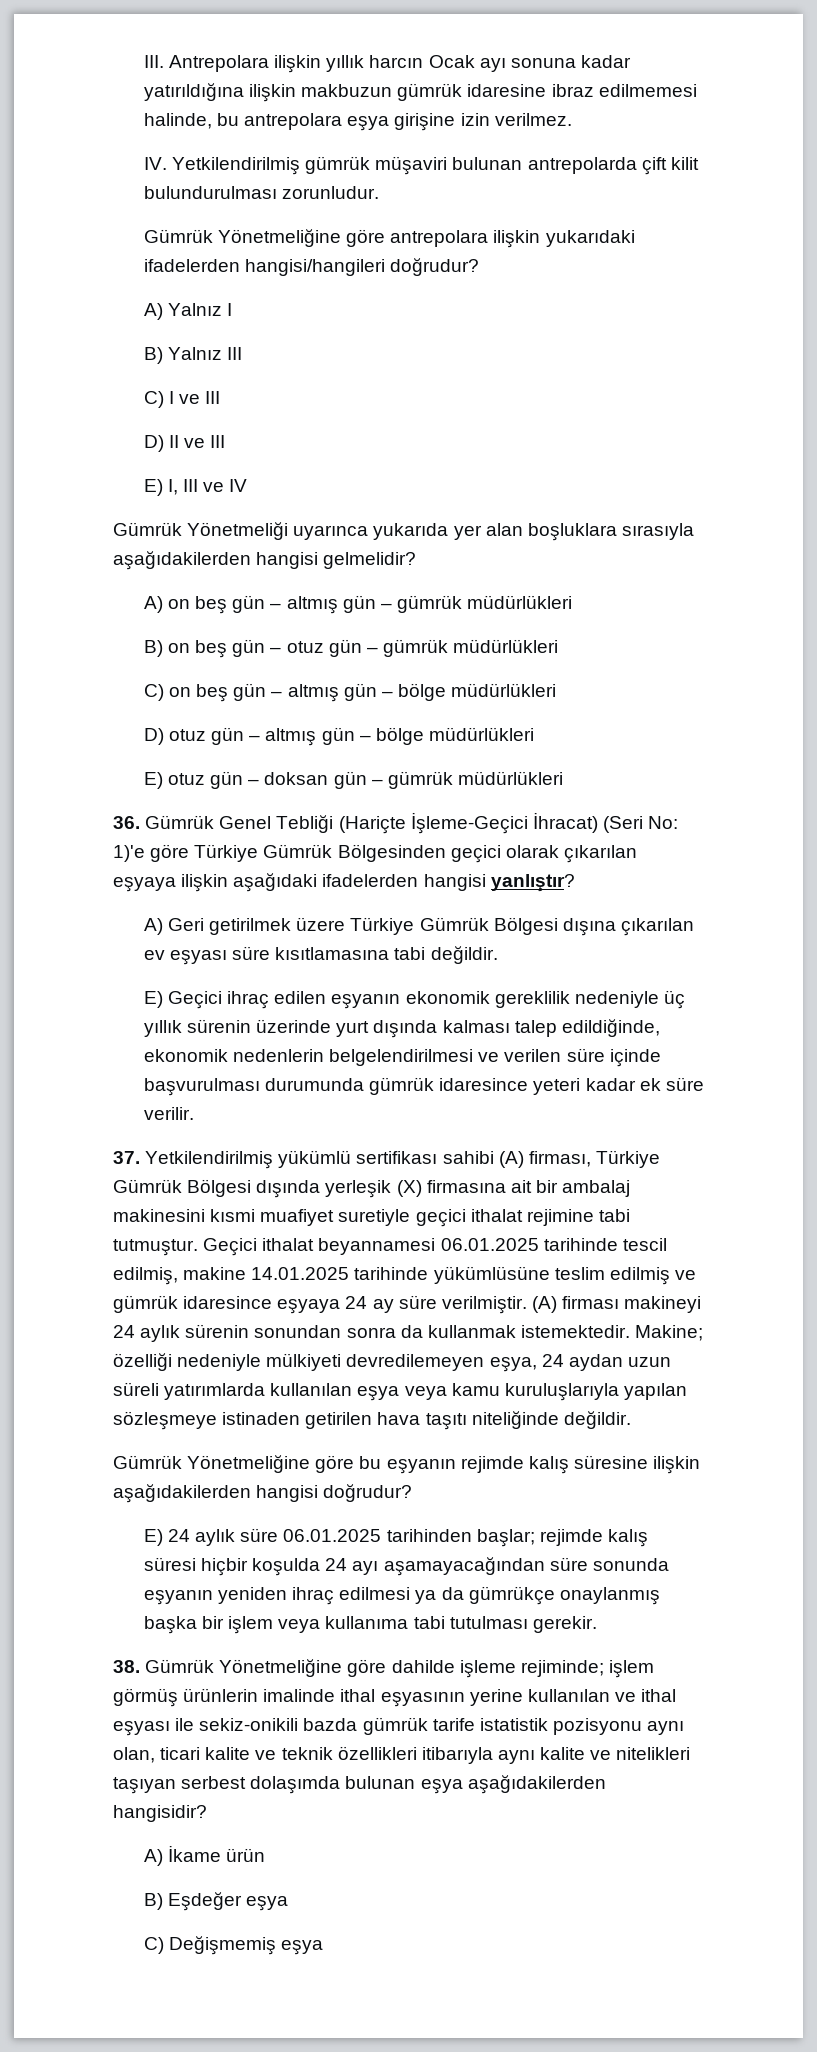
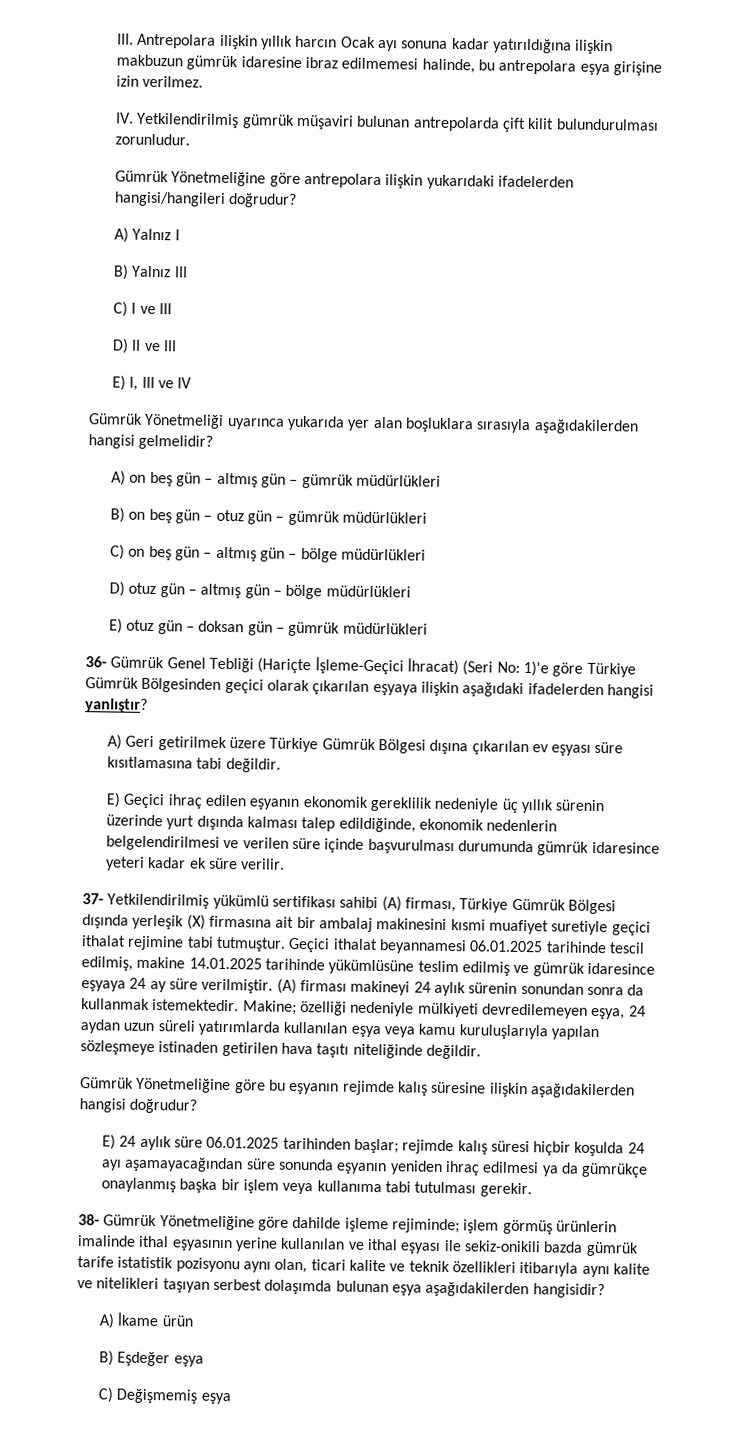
[113,816,140,829] 36. -> [85,656,107,668] 36-
[113,1151,140,1164] 37. -> [82,893,104,905] 37-
[113,1660,140,1673] 38. -> [78,1214,100,1226] 38-

